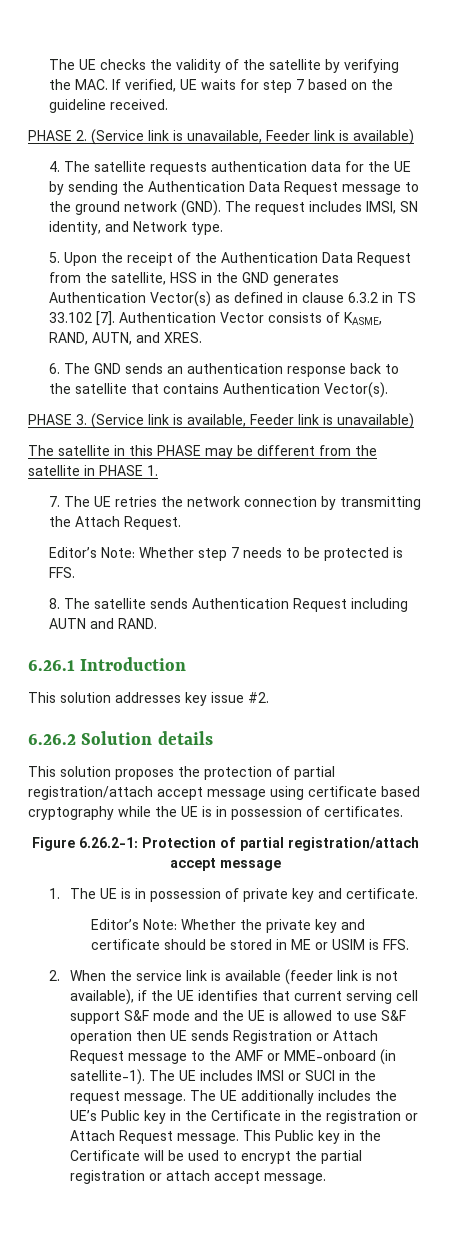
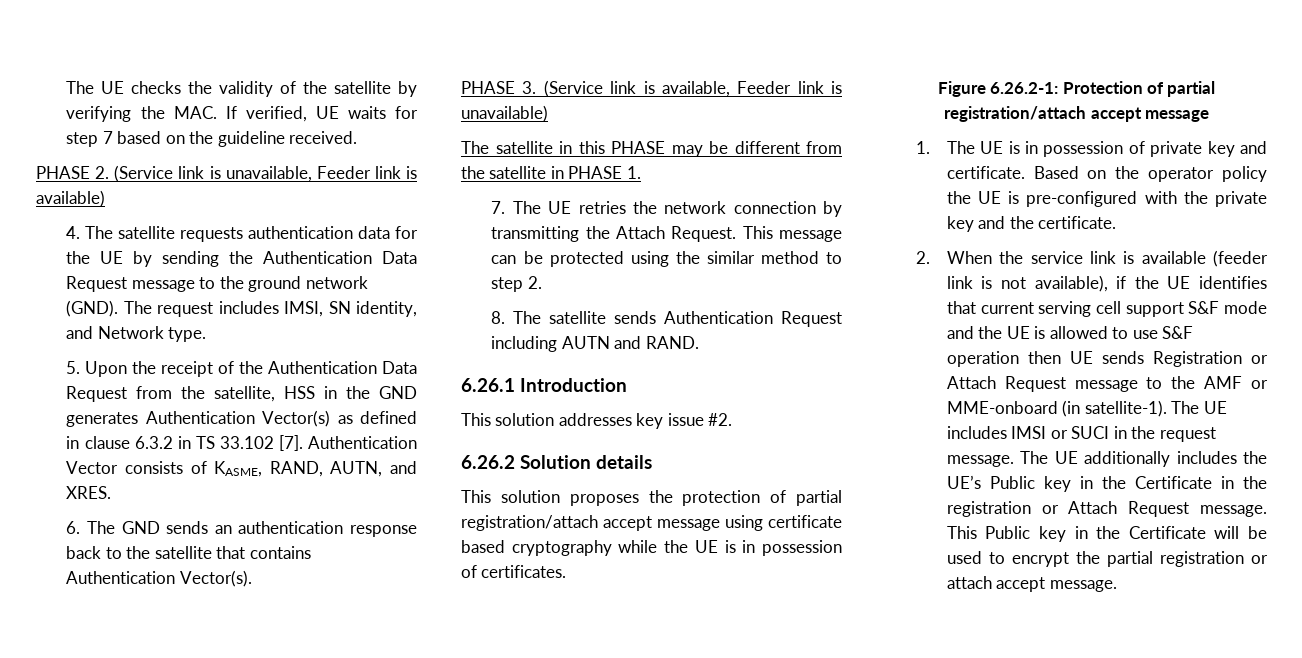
[49,547,404,561] [49,567,76,578] // Editor’s Note: Whether step 7 needs to be protected is FFS. -> [742,226,842,242] [491,251,842,267] [491,276,542,292] This message can be protected using the similar method to step 2.
[91,919,366,933] [91,939,410,950] // Editor’s Note: Whether the private key and certificate should be stored in ME or USIM is FFS. -> [1033,166,1267,182] [946,191,1267,207] [946,216,1117,232] Based on the operator policy the UE is pre-configured with the private key and the certificate.

